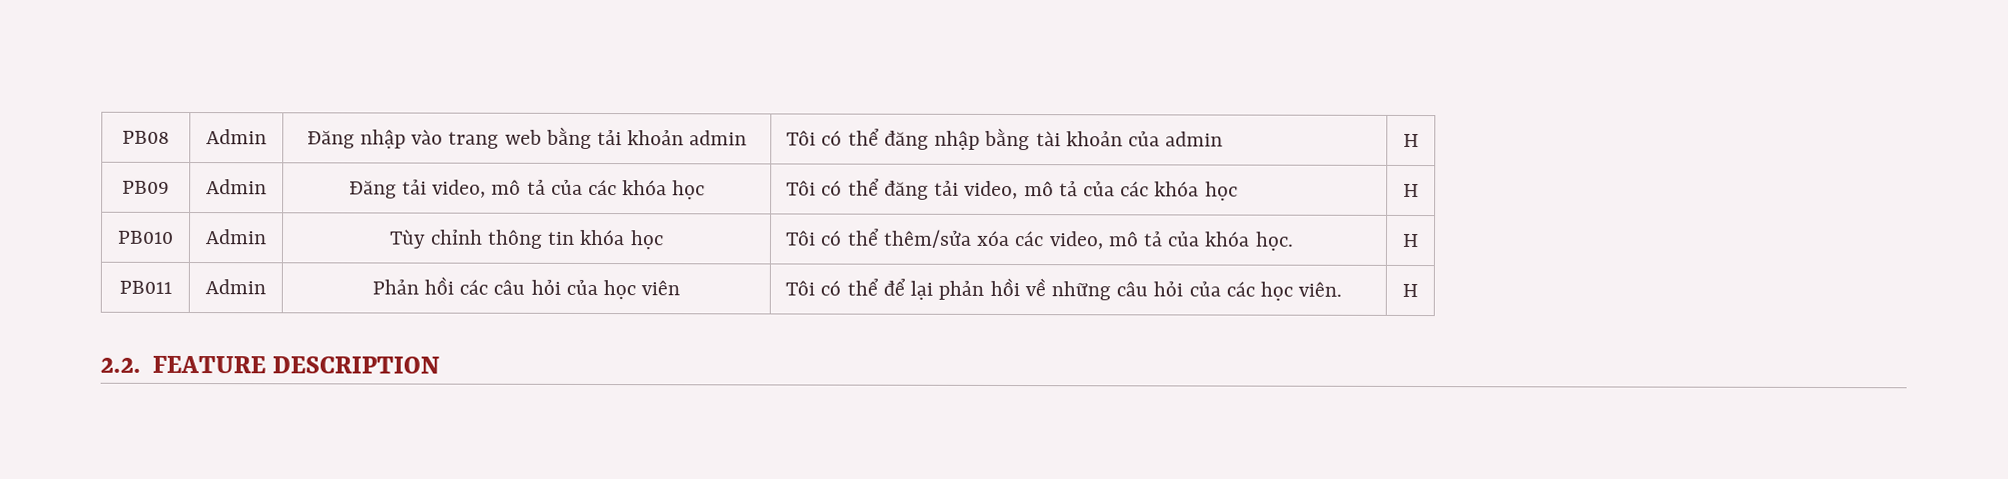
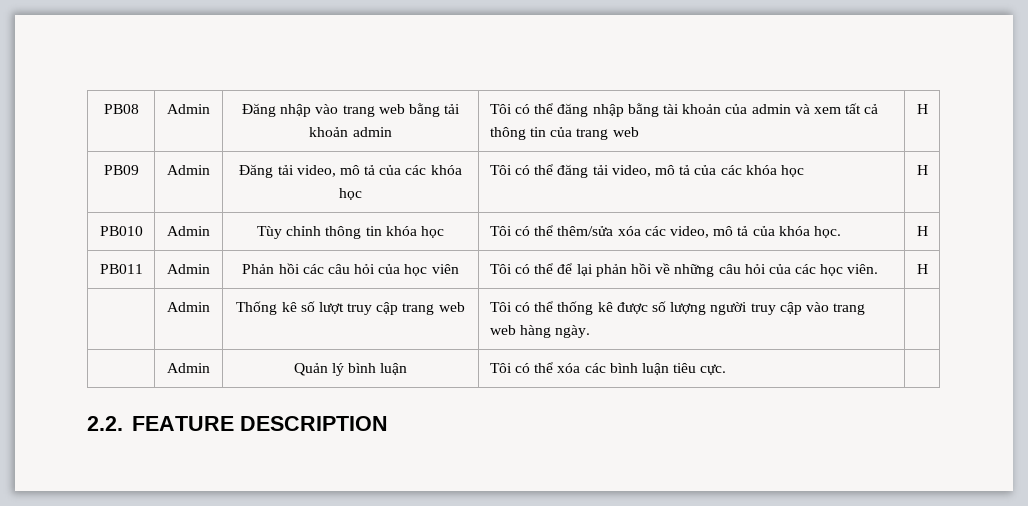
(1224, 139) none -> [794,103,879,114] [489,127,639,140] và xem tất cả thông tin của trang web
(1418, 290) none -> [167,302,210,312] [236,301,465,315] [489,301,866,315] [489,325,591,338] [167,363,210,373] [293,363,408,376] [489,362,727,375] // | Admin | Thống kê số lượt truy cập trang web | Tôi có thể thống kê được số lượng người truy cập vào trang web hàng ngày. | // | Admin | Quản lý bình luận | Tôi có thể xóa các bình luận tiêu cực. |

